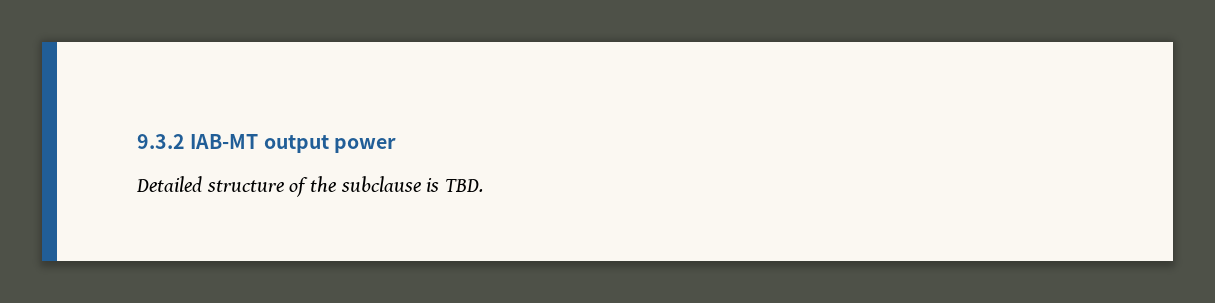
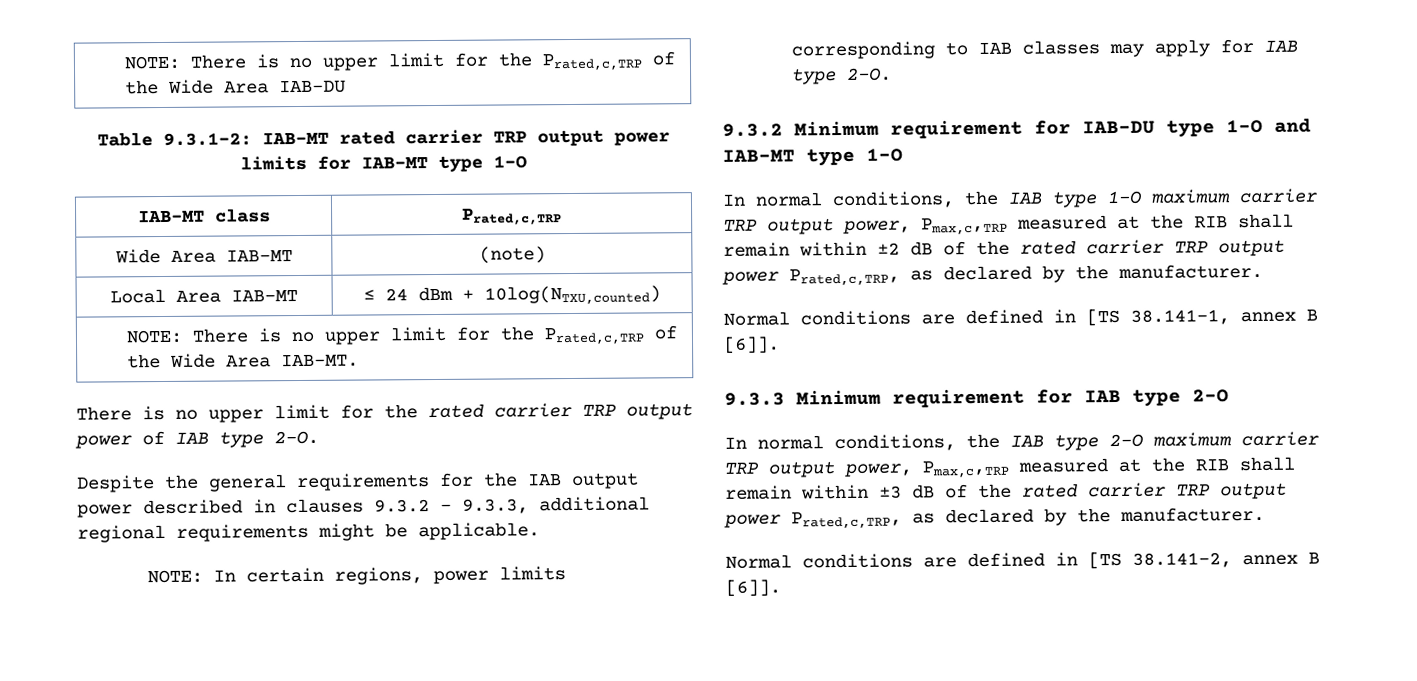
[137,134,396,153] [136,176,484,197] 9.3.2 IAB-MT output power // Detailed structure of the subclause is TBD. -> [123,51,675,71] [124,79,346,95] [96,129,670,147] [239,155,527,172] [137,208,271,223] [462,208,562,225] [114,249,293,264] [478,246,546,264] [110,288,298,304] [363,285,661,305] [125,325,677,345] [126,353,359,369] [76,402,693,423] [75,430,319,449] [76,472,639,493] [77,496,650,518] [77,522,540,543] [146,566,566,585] [790,38,1298,60] [791,67,892,85] [722,118,1311,139] [722,148,903,167] [722,188,1319,209] [723,213,1294,235] [723,239,1285,257] [722,263,1263,286] [723,308,1318,327] [723,336,780,354] [724,388,1229,408] [724,431,1320,452] [724,456,1295,478] [725,482,1287,500] [724,506,1265,529] [725,551,1320,570] [725,579,781,597] NOTE: There is no upper limit for the Prated,c,TRP of the Wide Area IAB-DU // Table 9.3.1-2: IAB-MT rated carrier TRP output power limits for IAB-MT type 1-O // IAB-MT class | Prated,c,TRP // Wide Area IAB-MT | (note) // Local Area IAB-MT | ≤ 24 dBm + 10log(NTXU,counted) // NOTE: There is no upper limit for the Prated,c,TRP of the Wide Area IAB-MT. // There is no upper limit for the rated carrier TRP output power of IAB type 2-O. // Despite the general requirements for the IAB output power described in clauses 9.3.2 – 9.3.3, additional regional requirements might be applicable. // NOTE: In certain regions, power limits corresponding to IAB classes may apply for IAB type 2-O. // 9.3.2 Minimum requirement for IAB-DU type 1-O and IAB-MT type 1-O // In normal conditions, the IAB type 1-O maximum carrier TRP output power, Pmax,c,TRP measured at the RIB shall remain within ±2 dB of the rated carrier TRP output power Prated,c,TRP, as declared by the manufacturer. // Normal conditions are defined in [TS 38.141-1, annex B [6]]. // 9.3.3 Minimum requirement for IAB type 2-O // In normal conditions, the IAB type 2-O maximum carrier TRP output power, Pmax,c,TRP measured at the RIB shall remain within ±3 dB of the rated carrier TRP output power Prated,c,TRP, as declared by the manufacturer. // Normal conditions are defined in [TS 38.141-2, annex B [6]].

